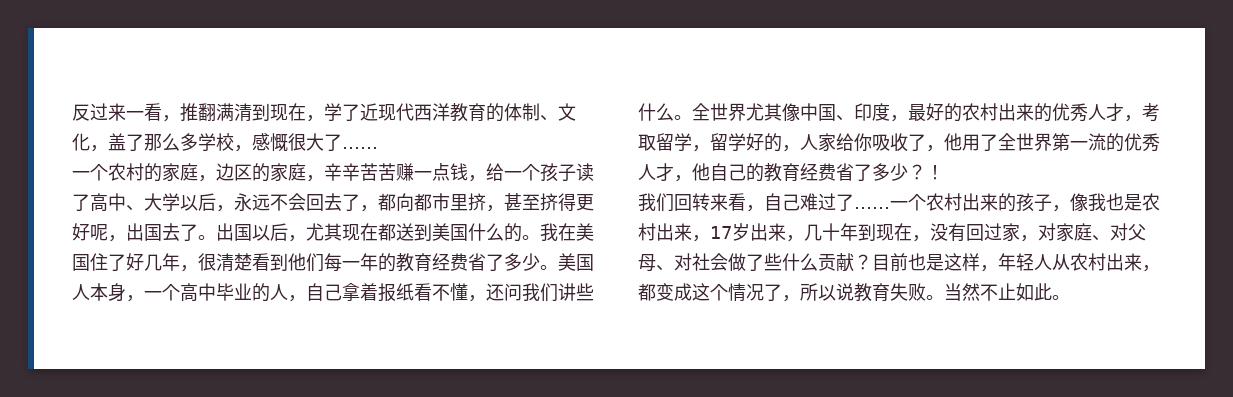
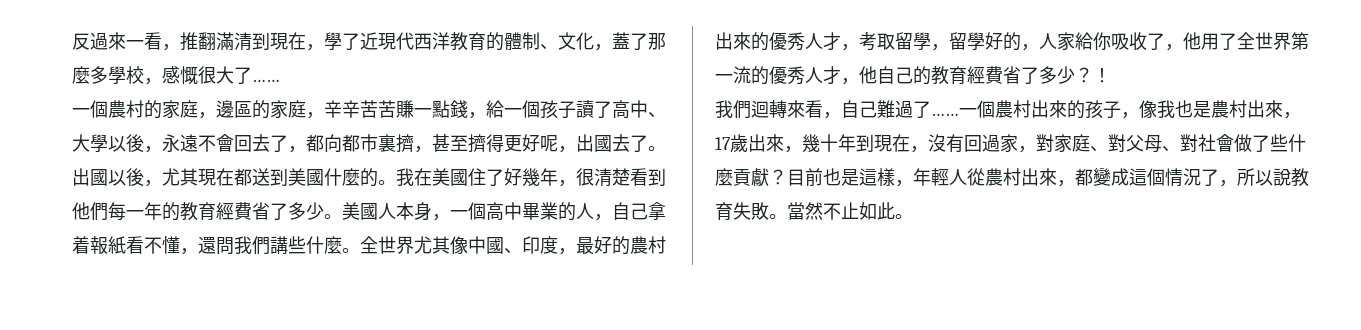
[90,103,126,121] 过来 -> [90,32,126,50] 過來
[216,103,396,122] 满清到现在，学了近现 -> [216,32,396,51] 滿清到現在，學了近現
[504,103,522,121] 体 -> [504,32,522,50] 體
[108,133,216,151] 盖了那么多学 -> [612,32,666,50] [72,66,126,84] 蓋了那麼多學
[90,163,126,181] 个农 -> [90,100,126,118] 個農
[216,163,252,181] 边区 -> [216,100,252,118] 邊區
[396,163,594,182] [72,193,306,212] 赚一点钱，给一个孩子读了高中、大学以后，永远不会 -> [396,100,666,119] [72,134,234,153] 賺一點錢，給一個孩子讀了高中、大學以後，永遠不會
[450,193,558,212] 里挤，甚至挤 -> [378,134,486,153] 裏擠，甚至擠
[144,224,162,241] 国 -> [594,135,612,152] 國
[234,223,360,242] 国以后，尤其现 -> [90,168,216,187] 國以後，尤其現
[450,223,504,241] 国什么 -> [306,168,360,186] 國什麼
[72,253,162,271] 国住了好几 -> [450,168,540,187] 國住了好幾
[306,253,324,272] 们 -> [90,202,108,221] 們
[432,253,468,271] 经费 -> [216,202,252,220] 經費
[576,254,594,271] 国 -> [360,203,378,220] 國
[162,283,252,302] 个高中毕业 -> [468,202,558,221] 個高中畢業
[378,283,414,302] 报纸 -> [90,236,126,255] 報紙
[486,283,594,302] [638,103,674,121] 还问我们讲些什么 -> [198,236,342,255] 還問我們講些什麼
[818,104,836,121] 国 -> [486,237,504,254] 國
[962,103,1070,122] 农村出来的优 -> [630,236,666,254] [715,32,787,51] 農村出來的優
[674,133,746,152] 学，留学 -> [913,32,985,51] 學，留學
[836,133,854,151] 给 -> [1075,32,1093,50] 給
[1124,133,1142,151] 优 -> [769,66,787,84] 優
[800,163,836,181] 经费 -> [967,66,1003,84] 經費
[656,193,728,212] 们回转来 -> [733,100,805,119] 們迴轉來
[800,193,836,211] 难过 -> [877,100,913,118] 難過
[908,193,998,211] 个农村出来 -> [977,100,1067,118] 個農村出來
[1142,193,1160,211] [638,223,1146,242] [638,253,728,272] 农村出来，17岁出来，几十年到现在，没有回过家，对家庭、对父母、对社会 -> [1211,100,1301,119] [715,134,1234,153] 農村出來，17歲出來，幾十年到現在，沒有回過家，對家庭、對父母、對社會
[800,253,854,272] 么贡献 -> [715,168,769,186] 麼貢獻
[944,253,1160,272] [638,283,962,302] 这样，年轻人从农村出来，都变成这个情况了，所以说教育失败。当 -> [859,167,1309,187] [715,202,805,220] 這樣，年輕人從農村出來，都變成這個情況了，所以說教育失敗。當

